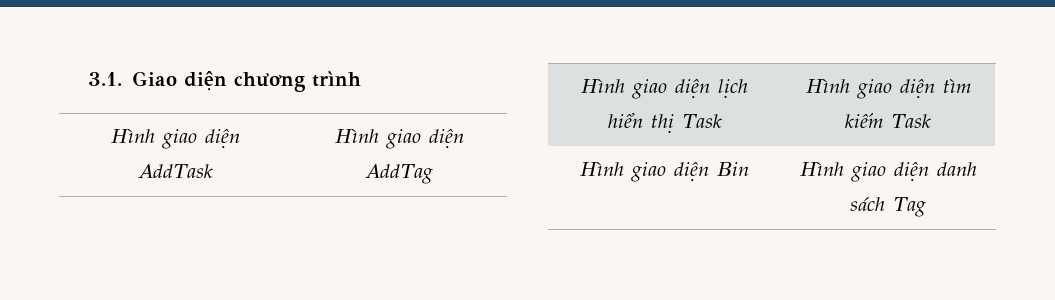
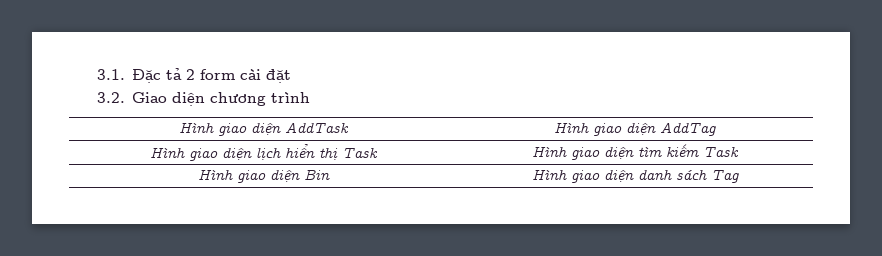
(123, 79) none -> [132,68,292,83] [96,92,125,103] Đặc tả 2 form cài đặt // 3.2.

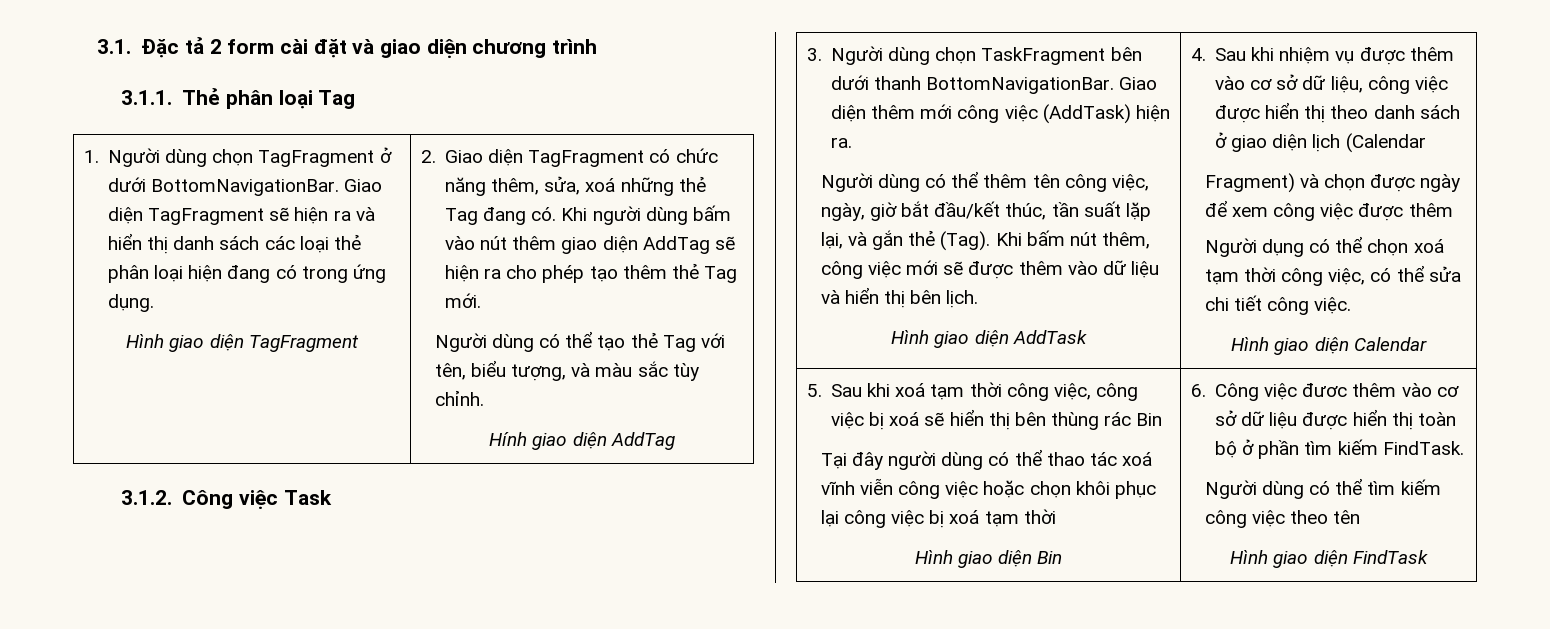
[96,92,311,106] [179,122,349,136] [554,122,716,136] [150,144,378,161] [532,144,739,160] [197,169,330,183] [531,169,739,183] // 3.2. Giao diện chương trình // Hình giao diện AddTask | Hình giao diện AddTag // Hình giao diện lịch hiển thị Task | Hình giao diện tìm kiếm Task // Hình giao diện Bin | Hình giao diện danh sách Tag -> [352,39,598,58] [120,88,356,109] [83,147,392,167] [108,177,383,196] [108,207,375,225] [108,233,361,254] [108,264,386,283] [108,294,155,312] [126,334,359,352] [420,148,718,167] [445,176,706,196] [445,205,731,225] [445,236,735,254] [445,263,737,283] [445,293,482,308] [434,331,725,352] [434,360,699,381] [434,390,484,406] [489,432,675,450] [120,490,332,509] [806,46,1142,65] [831,75,1158,94] [831,104,1170,124] [831,137,853,148] [820,171,1149,192] [820,201,1151,221] [820,230,1150,251] [820,260,1159,279] [820,287,979,308] [891,330,1087,348] [1190,47,1454,65] [1215,74,1448,94] [1215,102,1460,123] [1215,132,1426,153] [1204,173,1461,193] [1204,200,1453,221] [1204,236,1444,257] [1204,265,1461,286] [1204,295,1352,315] [1231,337,1427,355] [806,382,1138,401] [831,409,1163,430] [820,449,1152,470] [820,478,1156,499] [820,509,1056,528] [914,550,1063,568] [1190,383,1459,401] [1215,409,1456,430] [1215,439,1464,459] [1204,478,1441,499] [1204,510,1361,528] [1230,550,1428,568] và giao diện chương trình // 3.1.1. Thẻ phân loại Tag // 1. Người dùng chọn TagFragment ở dưới BottomNavigationBar. Giao diện TagFragment sẽ hiện ra và hiển thị danh sách các loại thẻ phân loại hiện đang có trong ứng dụng. // Hình giao diện TagFragment | 2. Giao diện TagFragment có chức năng thêm, sửa, xoá những thẻ Tag đang có. Khi người dùng bấm vào nút thêm giao diện AddTag sẽ hiện ra cho phép tạo thêm thẻ Tag mới. // Người dùng có thể tạo thẻ Tag với tên, biểu tượng, và màu sắc tùy chỉnh. // Hính giao diện AddTag // 3.1.2. Công việc Task // 3. Người dùng chọn TaskFragment bên dưới thanh BottomNavigationBar. Giao diện thêm mới công việc (AddTask) hiện ra. // Người dùng có thể thêm tên công việc, ngày, giờ bắt đầu/kết thúc, tần suất lặp lại, và gắn thẻ (Tag). Khi bấm nút thêm, công việc mới sẽ được thêm vào dữ liệu và hiển thị bên lịch. // Hình giao diện AddTask | 4. Sau khi nhiệm vụ được thêm vào cơ sở dữ liệu, công việc được hiển thị theo danh sách ở giao diện lịch (Calendar // Fragment) và chọn được ngày để xem công việc được thêm // Người dụng có thể chọn xoá tạm thời công việc, có thể sửa chi tiết công việc. // Hình giao diện Calendar // 5. Sau khi xoá tạm thời công việc, công việc bị xoá sẽ hiển thị bên thùng rác Bin // Tại đây người dùng có thể thao tác xoá vĩnh viễn công việc hoặc chọn khôi phục lại công việc bị xoá tạm thời // Hình giao diện Bin | 6. Công việc đươc thêm vào cơ sở dữ liệu được hiển thị toàn bộ ở phần tìm kiếm FindTask. // Người dùng có thể tìm kiếm công việc theo tên // Hình giao diện FindTask

